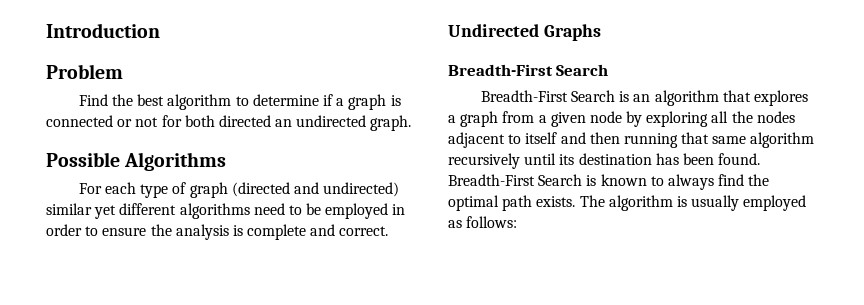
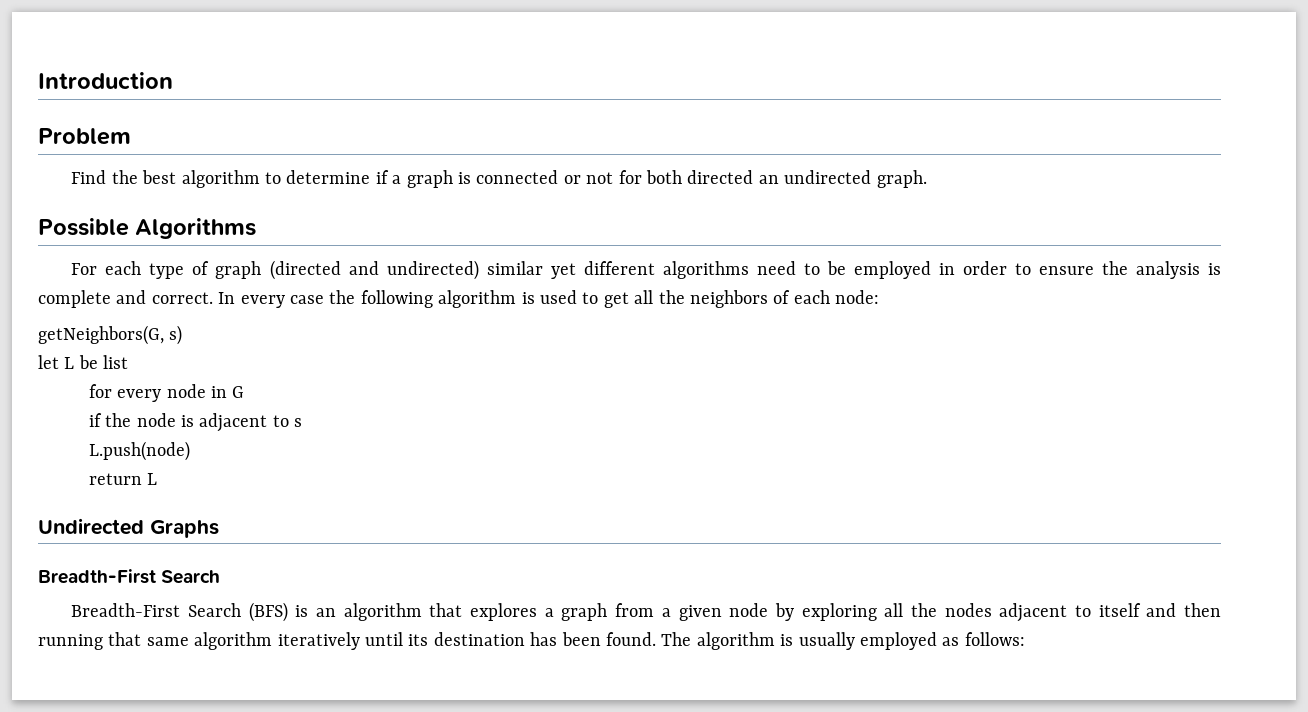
(389, 231) none -> [218,290,880,308] [38,325,183,345] [38,355,129,369] [88,384,245,402] [88,413,303,432] [88,441,190,461] [88,473,158,485] In every case the following algorithm is used to get all the neighbors of each node: // getNeighbors(G, s) // let L be list // for every node in G // if the node is adjacent to s // L.push(node) // return L
(616, 96) none -> [248,602,288,622] (BFS)
[448,153,520,169] recursively -> [277,632,360,650] iteratively
[448,174,770,190] [448,195,576,211] Breadth-First Search is known to always find the optimal path exists. -> (656, 639) none

